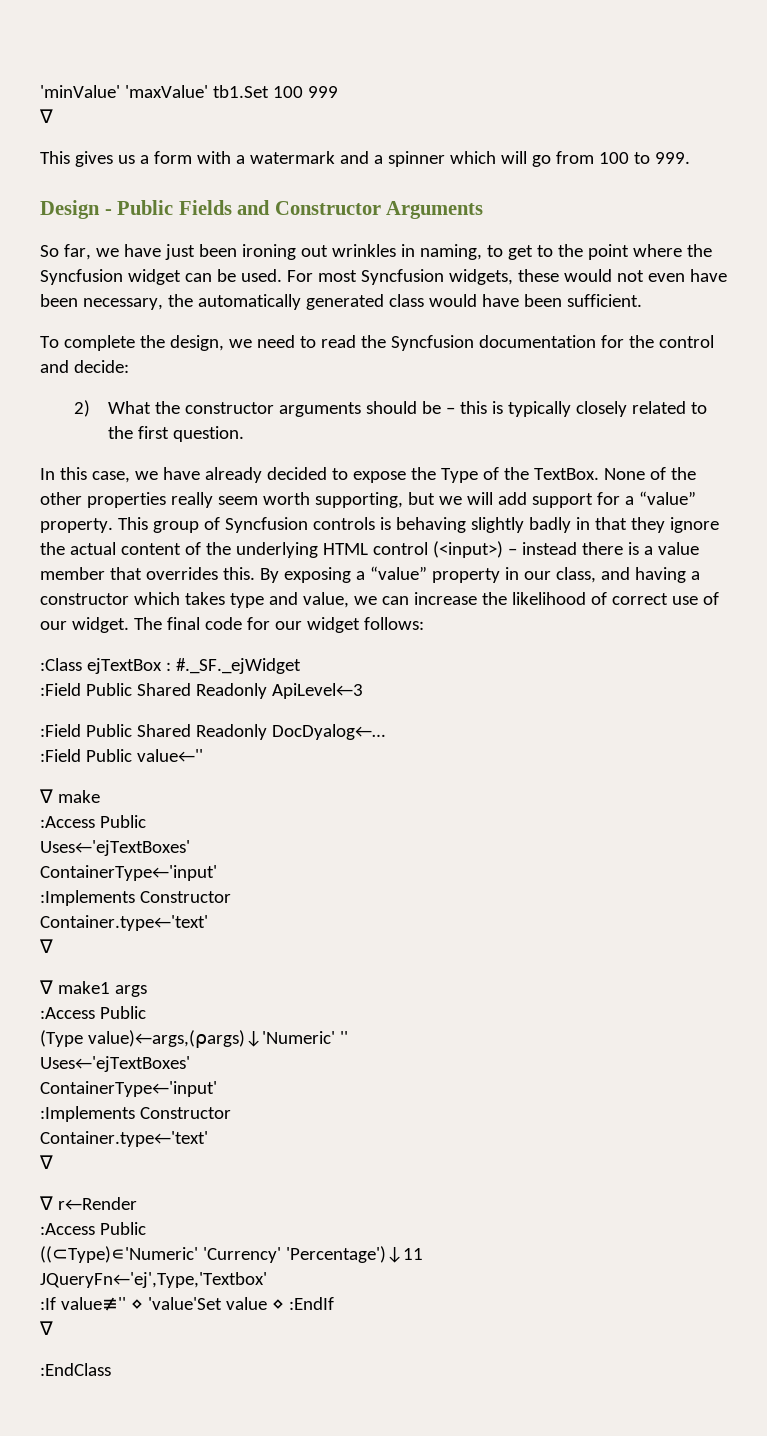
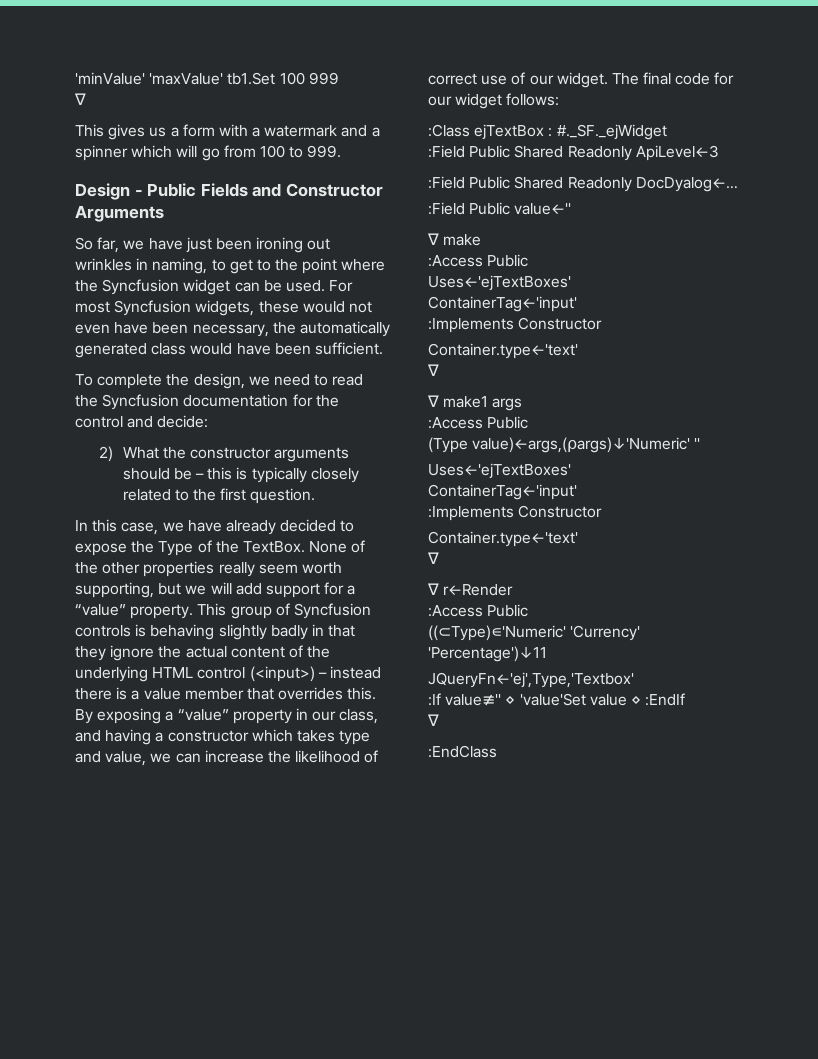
[40,865,217,881] ContainerType←'input' -> [428,296,577,312] ContainerTag←'input'
[40,1081,217,1097] ContainerType←'input' -> [428,484,577,500] ContainerTag←'input'

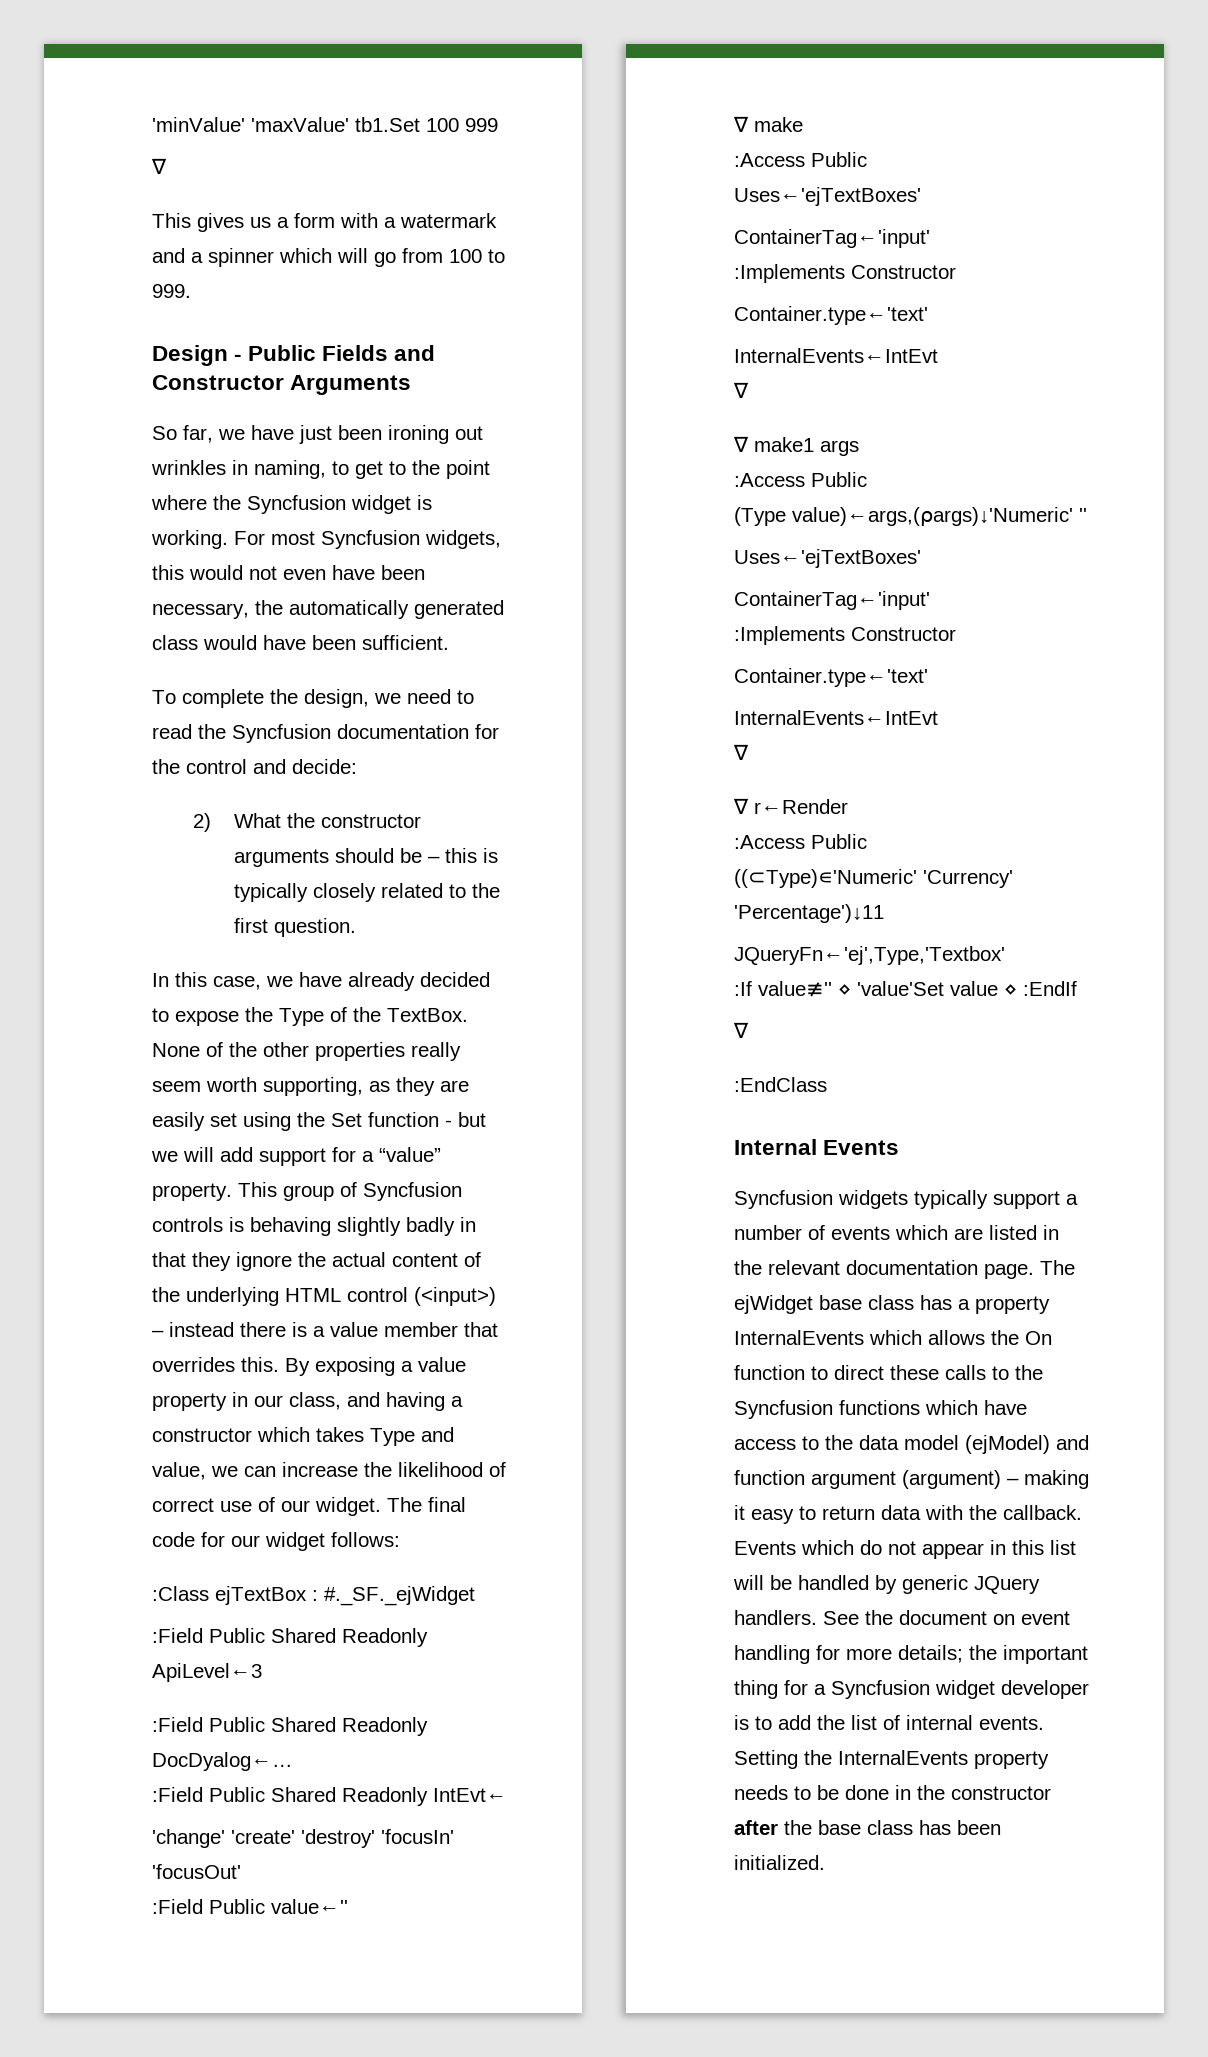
[234,280,325,292] can be used. -> [417,495,432,510] [151,530,228,549] is working.
[258,301,299,313] these -> [152,565,184,580] this
(154, 590) none -> [369,1077,469,1096] [152,1112,452,1131] as they are easily set using the Set function -
[177,709,229,721] “value” -> [418,1357,466,1372] value
[339,730,371,745] type -> [370,1428,415,1446] Type
(738, 184) none -> [152,1787,507,1806] [152,1829,454,1848] [152,1864,241,1879] // :Field Public Shared Readonly IntEvt← // 'change' 'create' 'destroy' 'focusIn' 'focusOut'
(578, 351) none -> [734,348,938,363] // InternalEvents←IntEvt
(578, 539) none -> [734,710,938,725] // InternalEvents←IntEvt
(497, 751) none -> [734,1139,900,1155] [734,1190,1078,1209] [734,1225,1059,1240] [734,1260,1075,1279] [734,1295,1050,1314] [734,1330,1052,1345] [734,1365,1043,1380] [734,1400,1027,1419] [734,1435,1089,1454] [734,1470,1089,1489] [734,1505,1082,1524] [734,1540,1076,1559] [733,1575,1040,1594] [734,1610,1070,1625] [734,1645,1088,1664] [734,1680,1089,1699] [734,1715,1044,1730] [734,1750,1049,1769] [734,1785,1051,1800] [734,1820,1001,1835] [734,1855,825,1870] // Internal Events // Syncfusion widgets typically support a number of events which are listed in the relevant documentation page. The ejWidget base class has a property InternalEvents which allows the On function to direct these calls to the Syncfusion functions which have access to the data model (ejModel) and function argument (argument) – making it easy to return data with the callback. Events which do not appear in this list will be handled by generic JQuery handlers. See the document on event handling for more details; the important thing for a Syncfusion widget developer is to add the list of internal events. Setting the InternalEvents property needs to be done in the constructor after the base class has been initialized.

